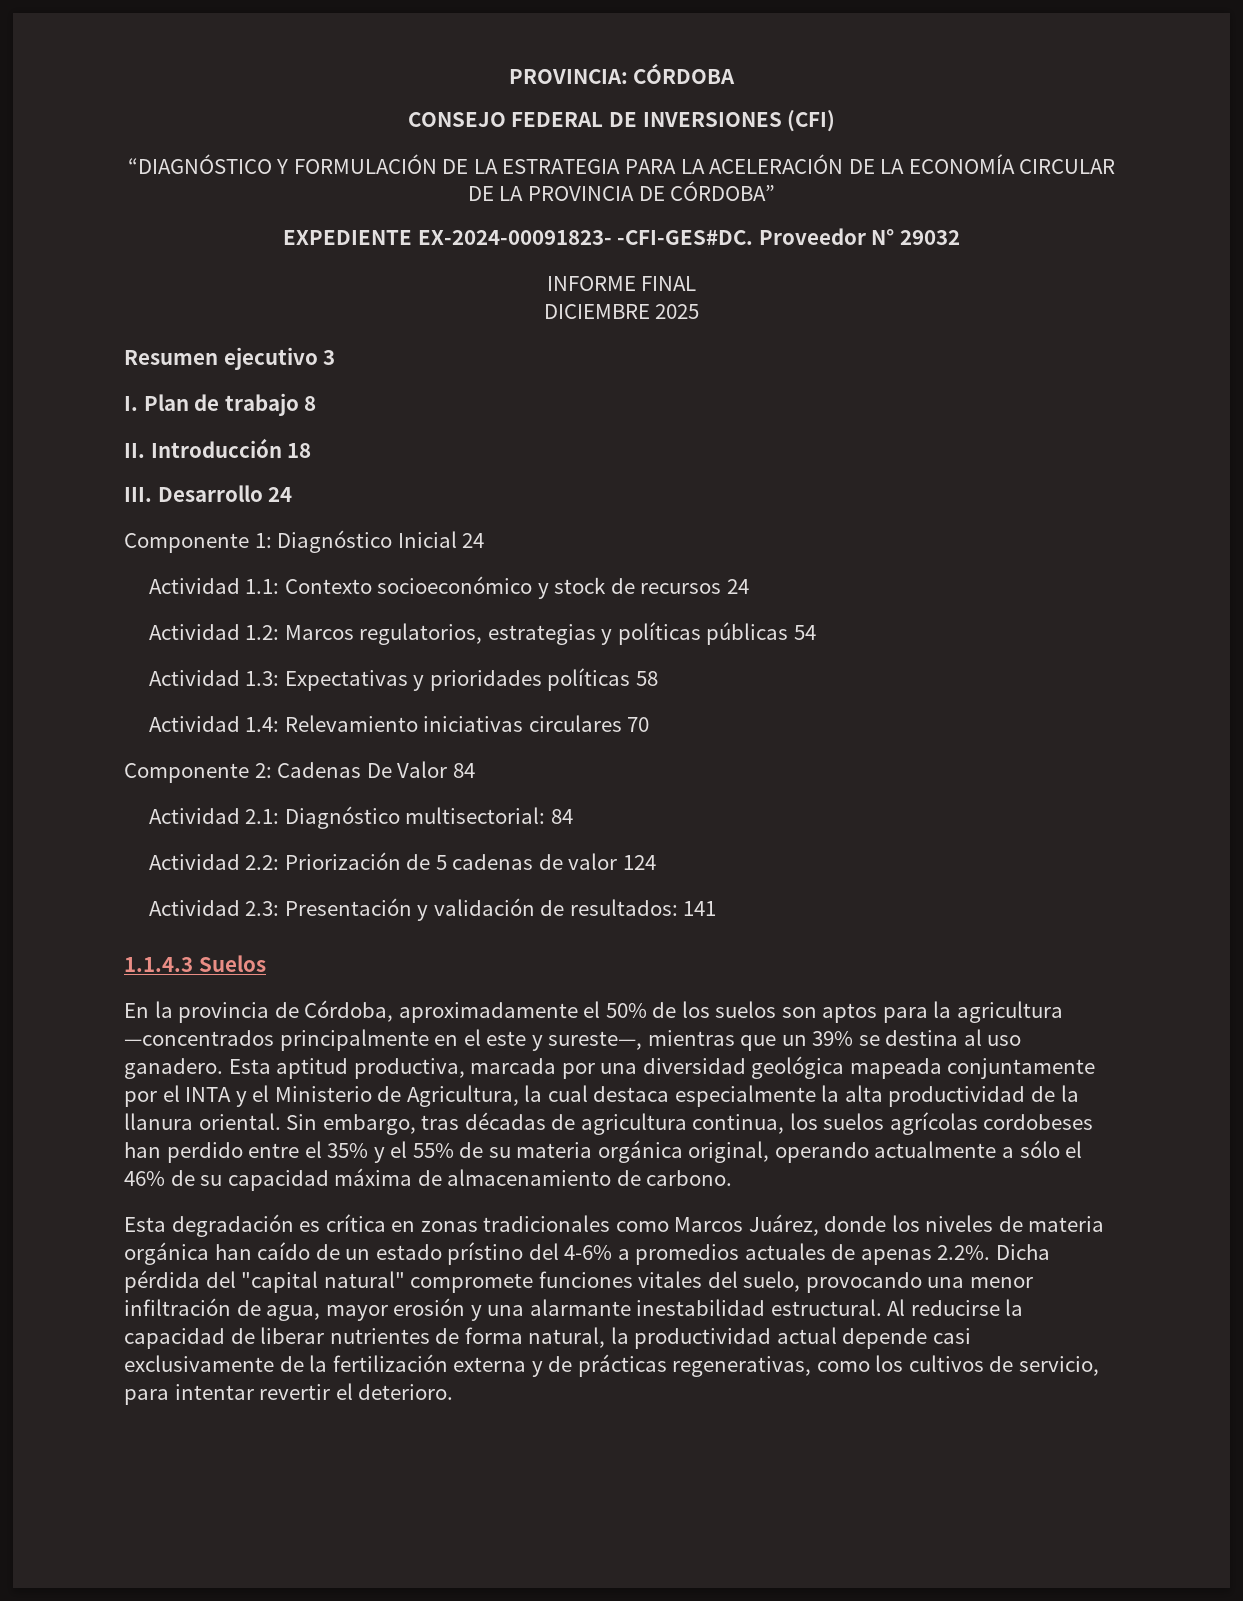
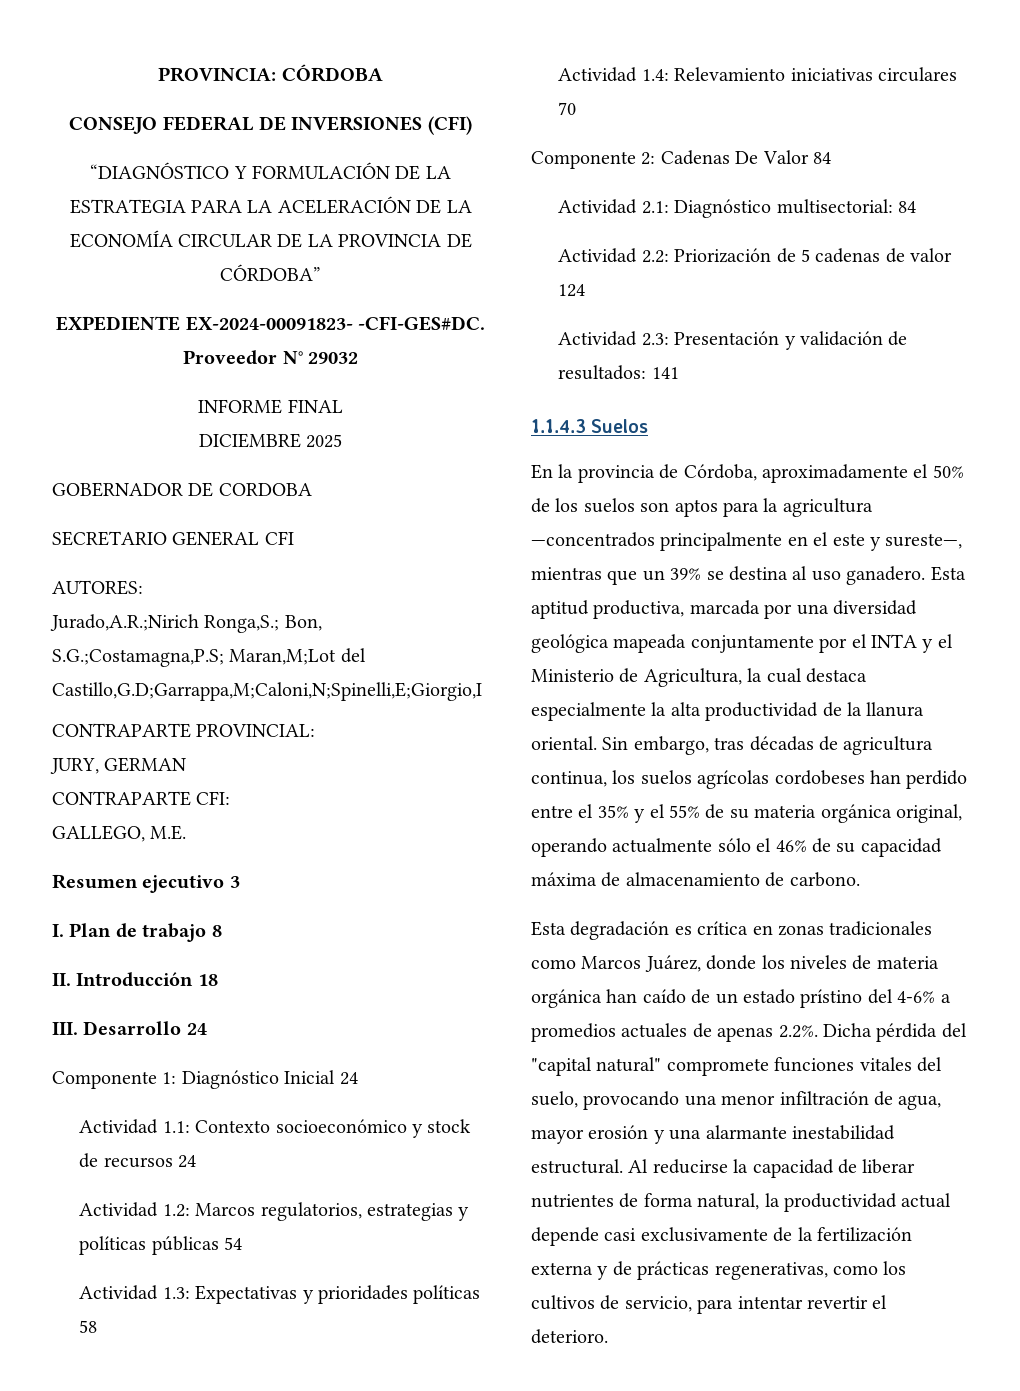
(700, 311) none -> [52,482,312,497] [52,531,294,546] [52,580,143,595] [50,614,322,633] [52,648,366,667] [52,682,482,701] [52,723,316,738] [50,757,187,774] [52,791,231,806] [52,825,187,842] // GOBERNADOR DE CORDOBA // SECRETARIO GENERAL CFI // AUTORES: // Jurado,A.R.;Nirich Ronga,S.; Bon, S.G.;Costamagna,P.S; Maran,M;Lot del Castillo,G.D;Garrappa,M;Caloni,N;Spinelli,E;Giorgio,I // CONTRAPARTE PROVINCIAL: // JURY, GERMAN // CONTRAPARTE CFI: // GALLEGO, M.E.
[1002,1147,1015,1158] a -> (713, 845) none

